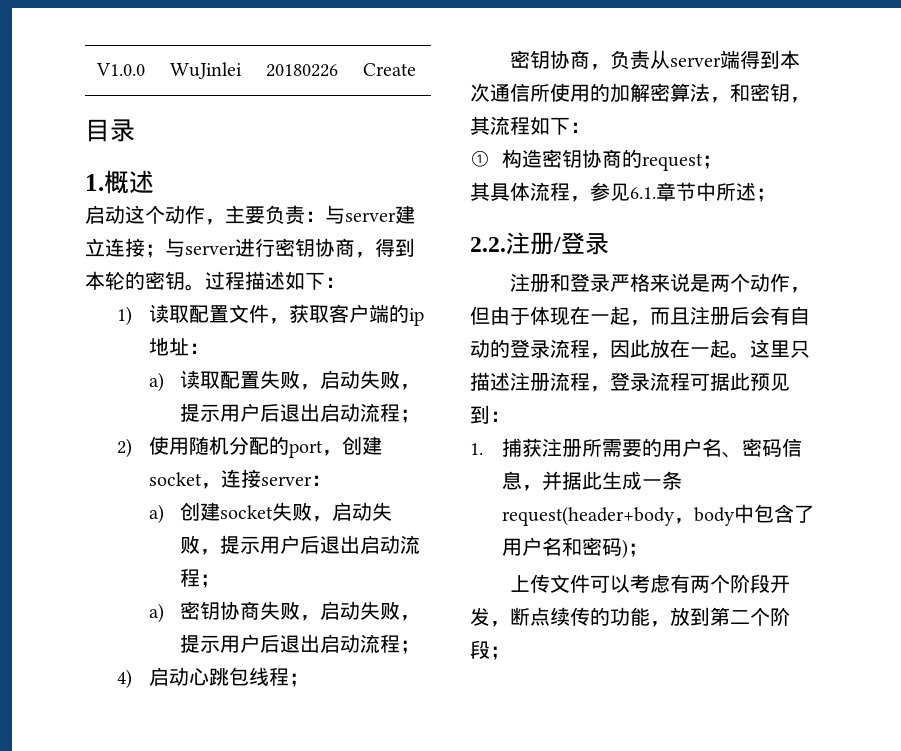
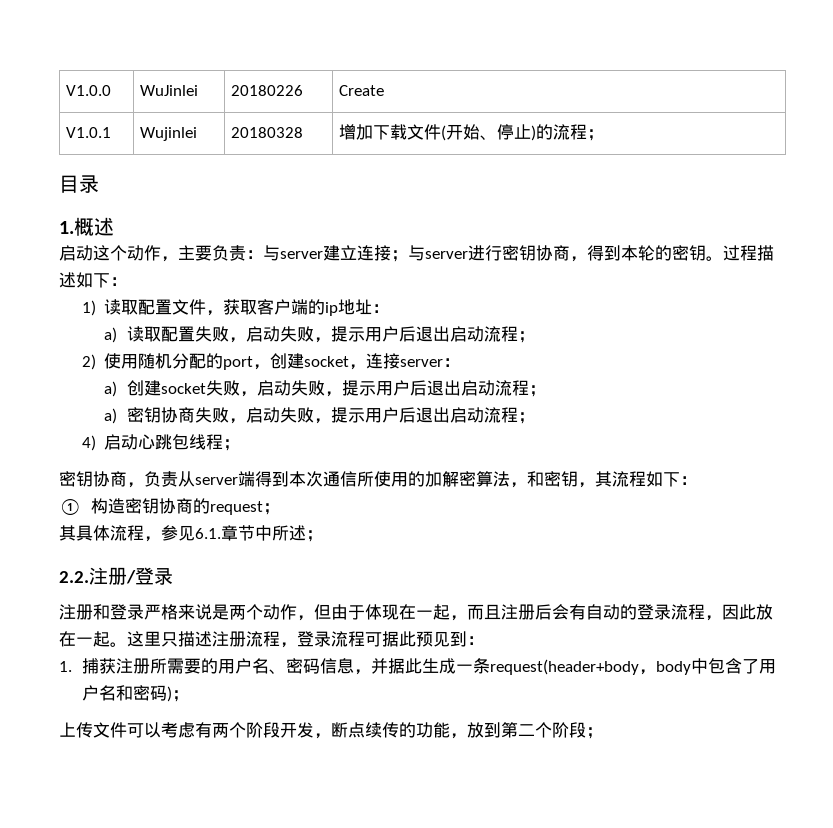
(417, 69) none -> [65,127,111,138] [139,127,197,141] [230,127,303,138] [338,124,604,141] // V1.0.1 | Wujinlei | 20180328 | 增加下载文件(开始、停止)的流程；

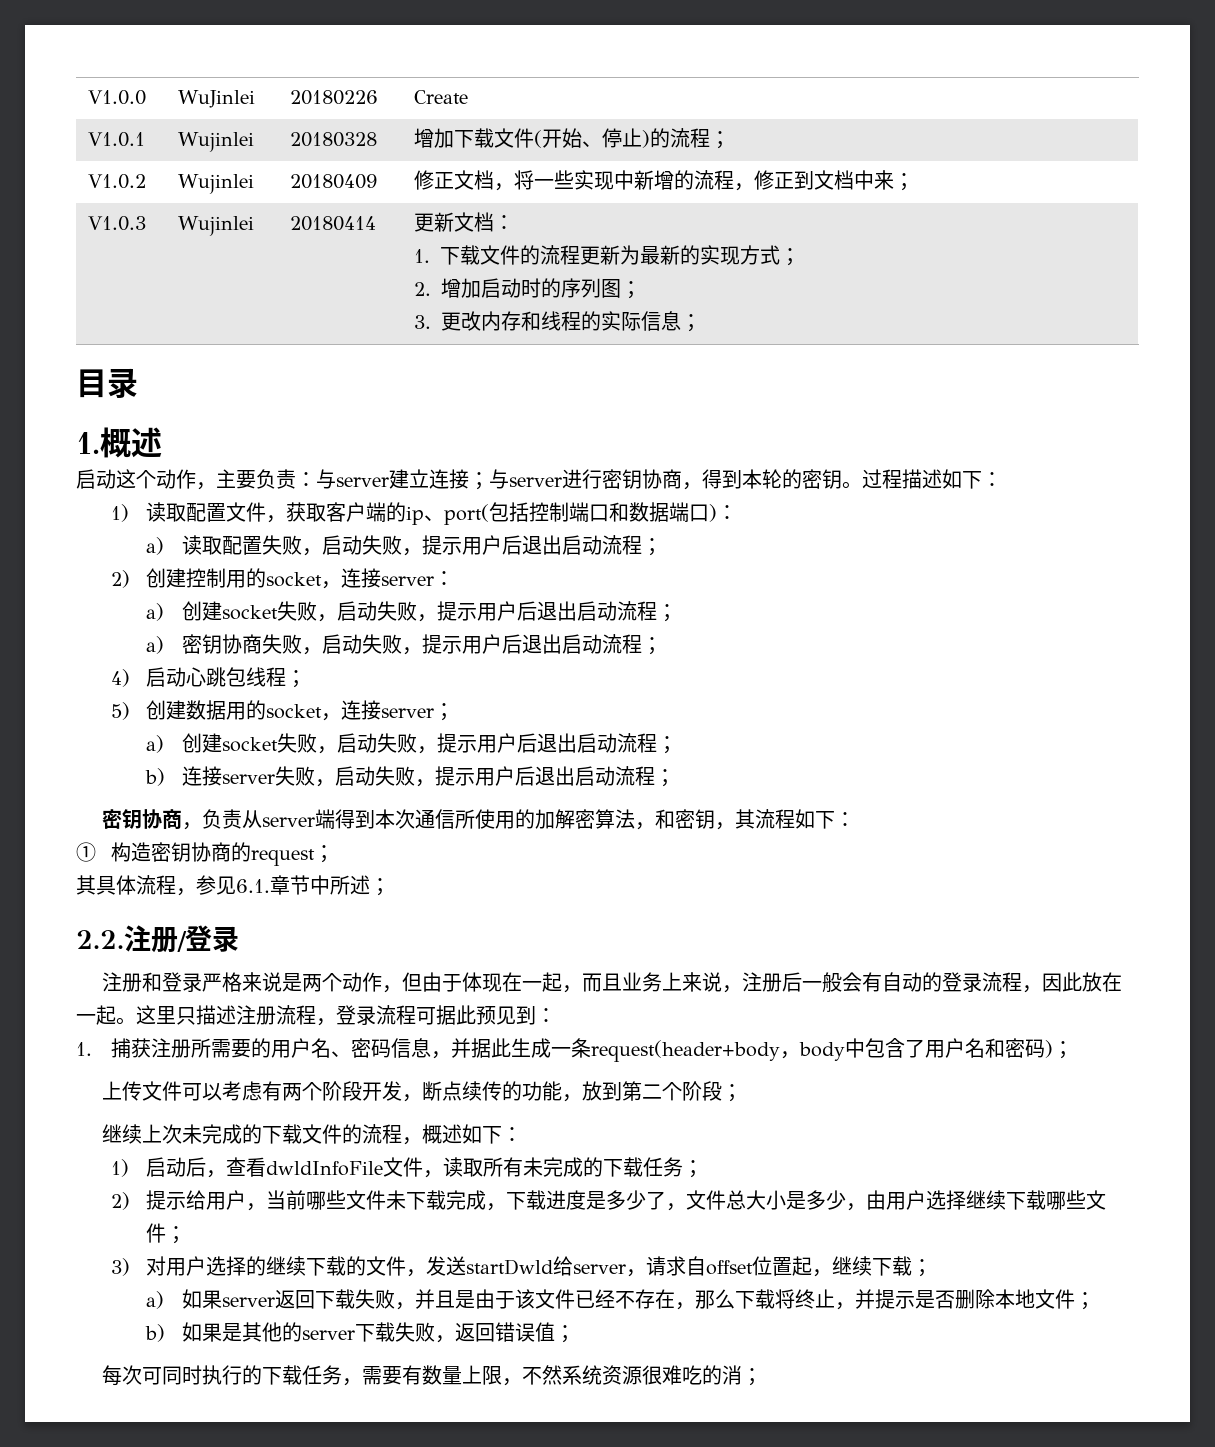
(604, 135) none -> [88,174,147,189] [178,174,255,194] [290,174,378,189] [414,170,915,191] [88,216,147,231] [178,216,255,236] [290,216,377,231] [414,212,515,232] [414,245,801,266] [414,278,642,299] [414,311,702,332] // V1.0.2 | Wujinlei | 20180409 | 修正文档，将一些实现中新增的流程，修正到文档中来； // V1.0.3 | Wujinlei | 20180414 | 更新文档： // 1.下载文件的流程更新为最新的实现方式； // 2.增加启动时的序列图； // 3.更改内存和线程的实际信息；
[338,299,373,315] 地址 -> [424,502,718,525] 、port(包括控制端口和数据端口)
[104,353,305,370] 使用随机分配的port，创建 -> [146,568,267,588] 创建控制用的
(241, 445) none -> [111,700,455,721] [146,733,677,754] [145,766,675,787] // 5)创建数据用的socket，连接server； // a)创建socket失败，启动失败，提示用户后退出启动流程； // b)连接server失败，启动失败，提示用户后退出启动流程；
[501,604,552,620] 注册后 -> [622,972,843,993] 业务上来说，注册后一般
(603, 733) none -> [102,1124,523,1145] [111,1157,704,1178] [111,1190,1107,1211] [146,1223,187,1244] [111,1256,933,1277] [146,1289,1095,1310] [145,1322,575,1343] [102,1365,763,1386] // 继续上次未完成的下载文件的流程，概述如下： // 1)启动后，查看dwldInfoFile文件，读取所有未完成的下载任务； // 2)提示给用户，当前哪些文件未下载完成，下载进度是多少了，文件总大小是多少，由用户选择继续下载哪些文件； // 3)对用户选择的继续下载的文件，发送startDwld给server，请求自offset位置起，继续下载； // a)如果server返回下载失败，并且是由于该文件已经不存在，那么下载将终止，并提示是否删除本地文件； // b)如果是其他的server下载失败，返回错误值； // 每次可同时执行的下载任务，需要有数量上限，不然系统资源很难吃的消；

